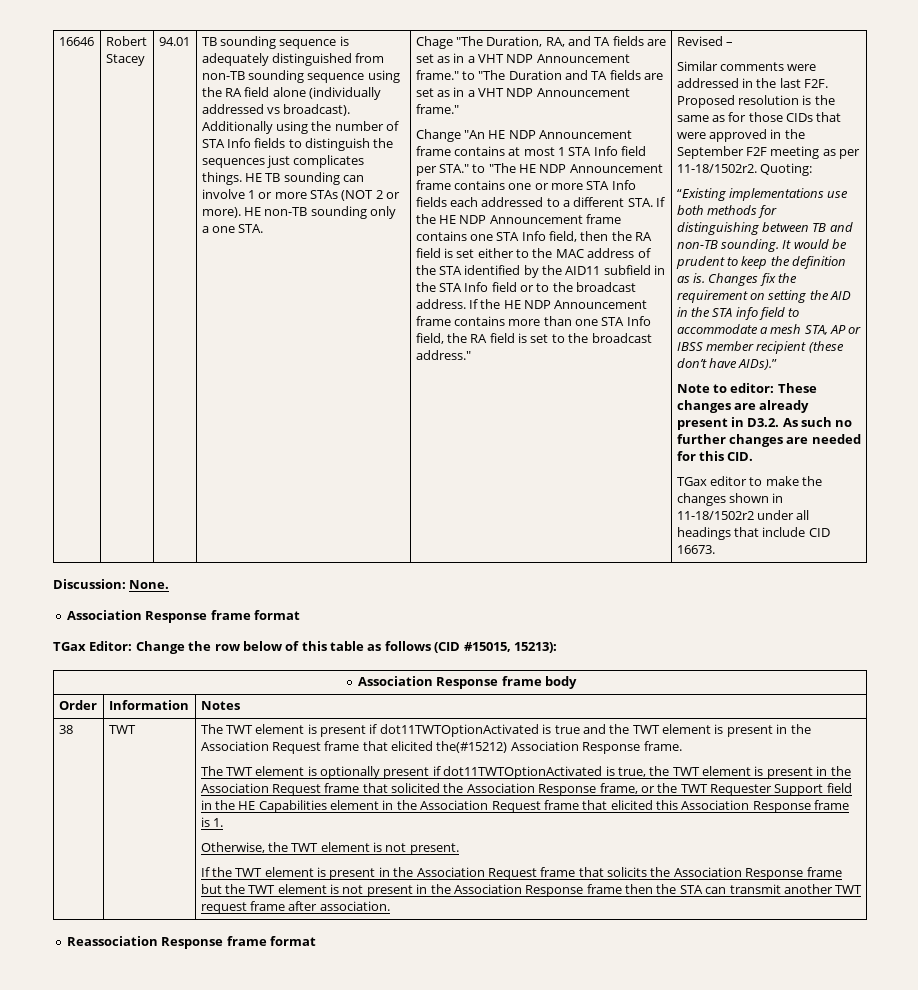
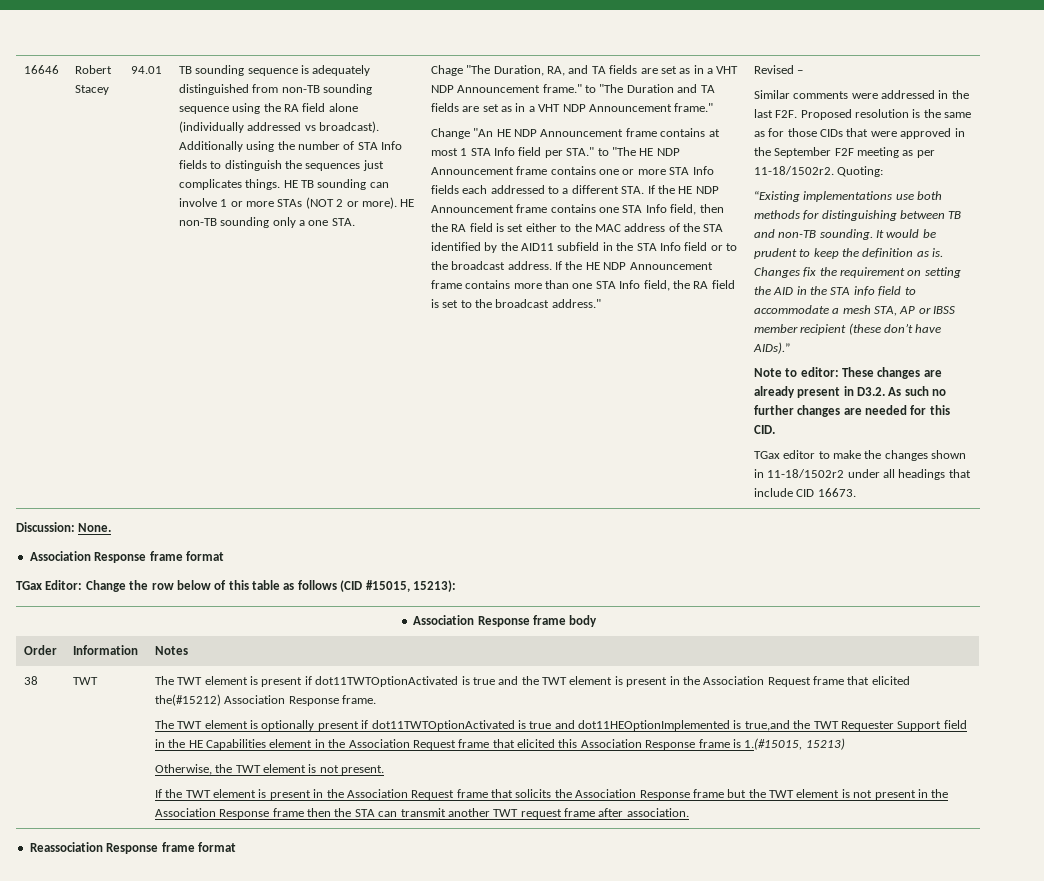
[617,766,851,779] [200,783,655,796] true, the TWT element is present in the Association Request frame that solicited the Association Response frame, or -> [529,720,790,731] true and dot11HEOptionImplemented is true,and
[212,818,223,827] 1. -> [744,738,845,750] 1.(#15015, 15213)

